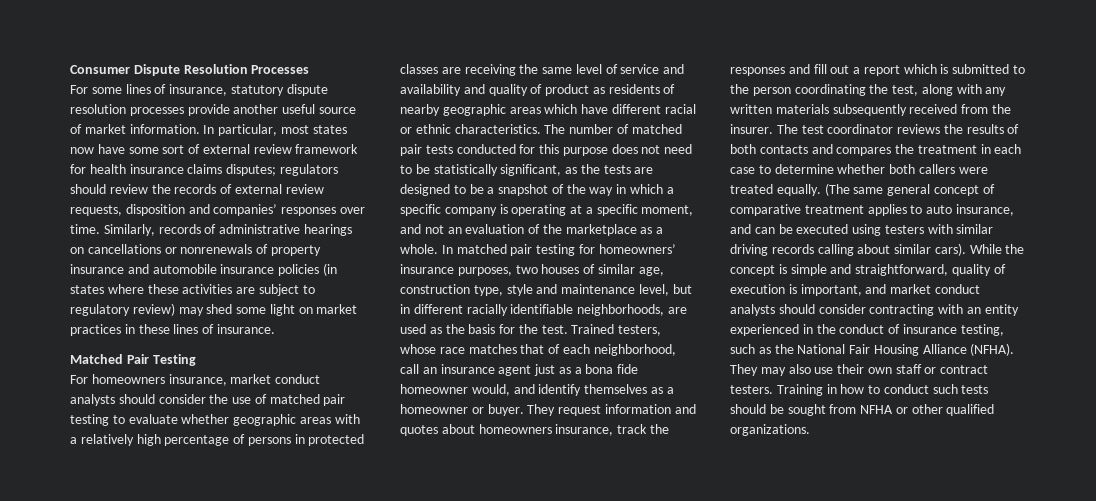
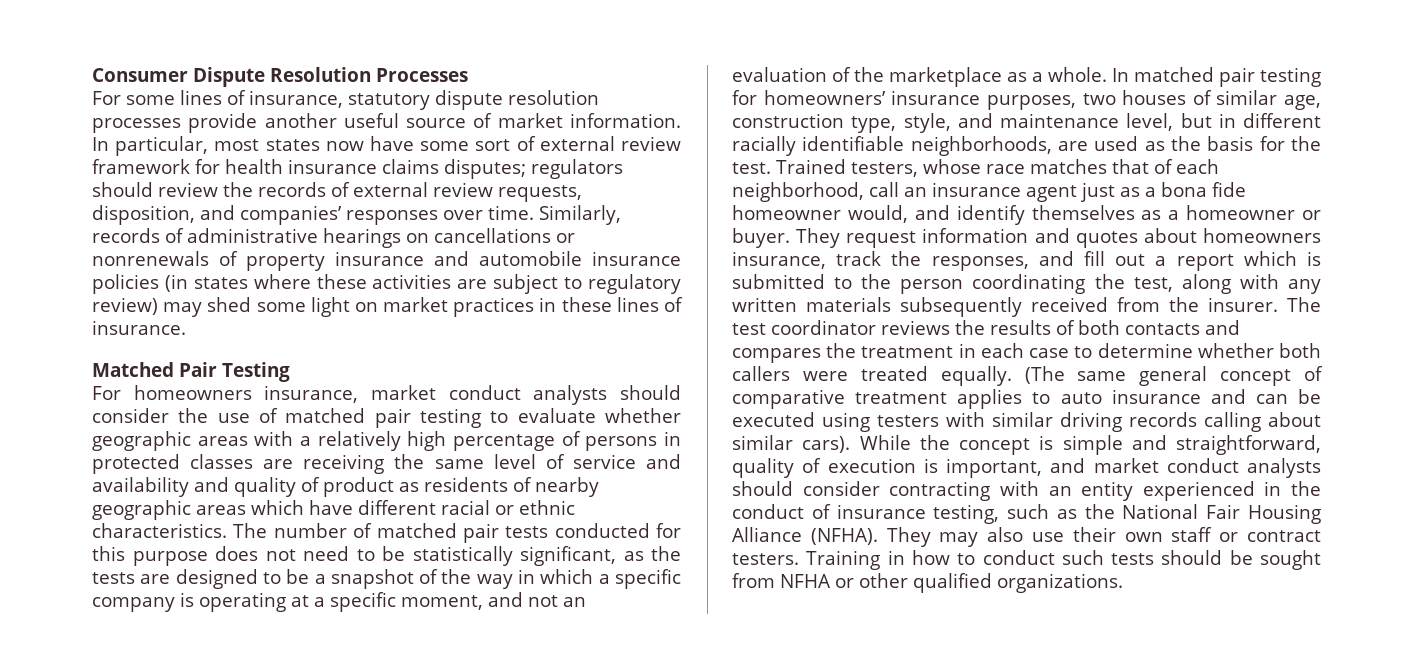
[125,204,185,216] disposition -> [92,205,195,225] disposition,
[506,284,533,296] style -> [903,113,951,133] style,
[730,67,785,76] responses -> [931,256,1029,271] responses,
[955,204,1014,216] insurance, -> [1111,389,1201,404] insurance

